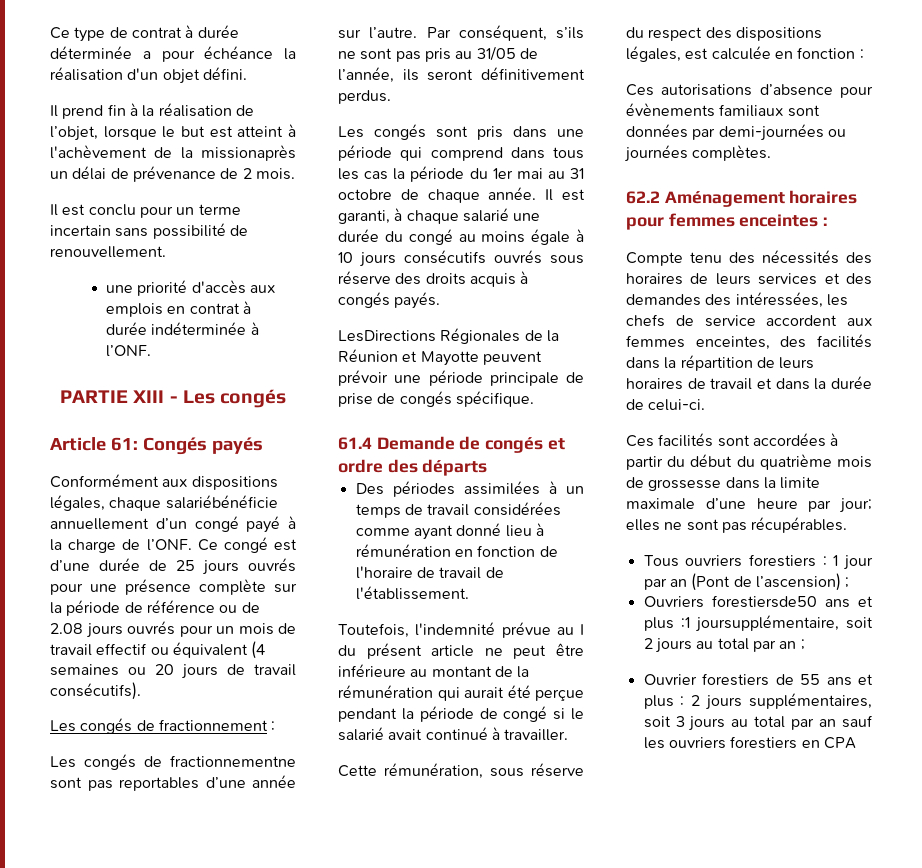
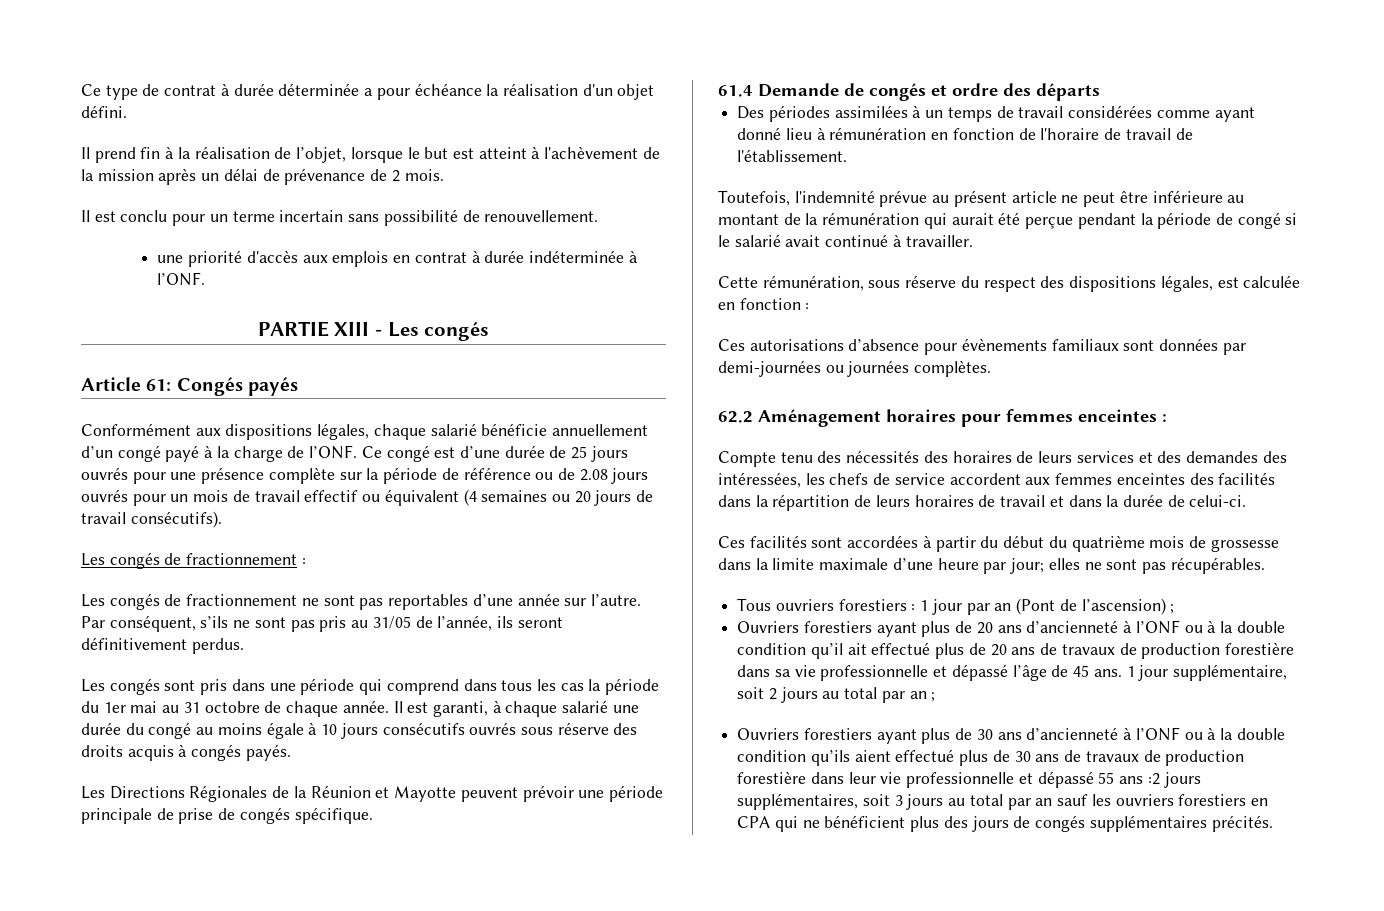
[201,145,296,161] missionaprès -> [97,168,197,185] mission après
[165,495,278,509] salariébénéficie -> [430,423,548,436] salarié bénéficie
[170,755,296,767] fractionnementne -> [186,594,319,606] fractionnement ne
[338,330,436,342] LesDirections -> [81,786,185,799] Les Directions
[580,624,584,635] [338,645,356,656] I du -> (950, 199) none
[695,336,770,350] enceintes, -> [1116,473,1185,485] enceintes
[711,595,873,608] [643,615,839,632] forestiersde50 ans et plus :1 joursupplémentaire, -> [803,620,1285,637] [737,642,1294,659] [737,664,1287,681] forestiers ayant plus de 20 ans d’ancienneté à l’ONF ou à la double condition qu’il ait effectué plus de 20 ans de travaux de production forestière dans sa vie professionnelle et dépassé l’âge de 45 ans. 1 jour supplémentaire,
[643,673,873,686] [643,695,701,709] Ouvrier forestiers de 55 ans et plus : 2 -> [737,727,1285,744] [737,749,1245,766] [737,771,1160,788] Ouvriers forestiers ayant plus de 30 ans d’ancienneté à l’ONF ou à la double condition qu’ils aient effectué plus de 30 ans de travaux de production forestière dans leur vie professionnelle et dépassé 55 ans :2
(856, 743) none -> [774,815,1273,832] qui ne bénéficient plus des jours de congés supplémentaires précités.

